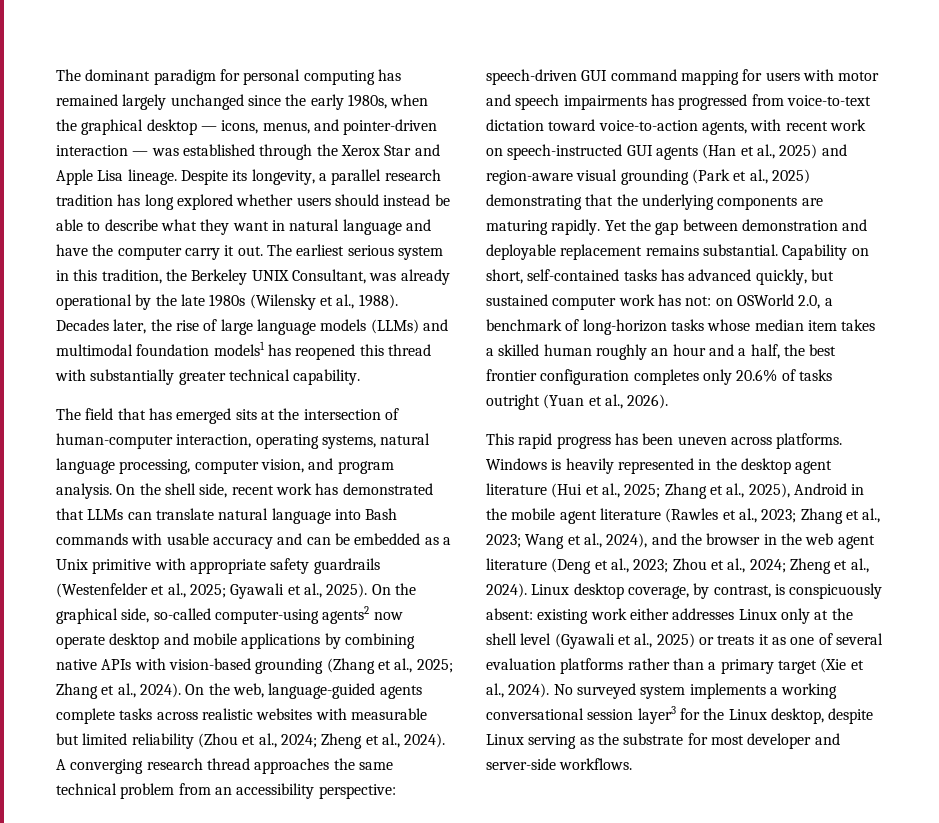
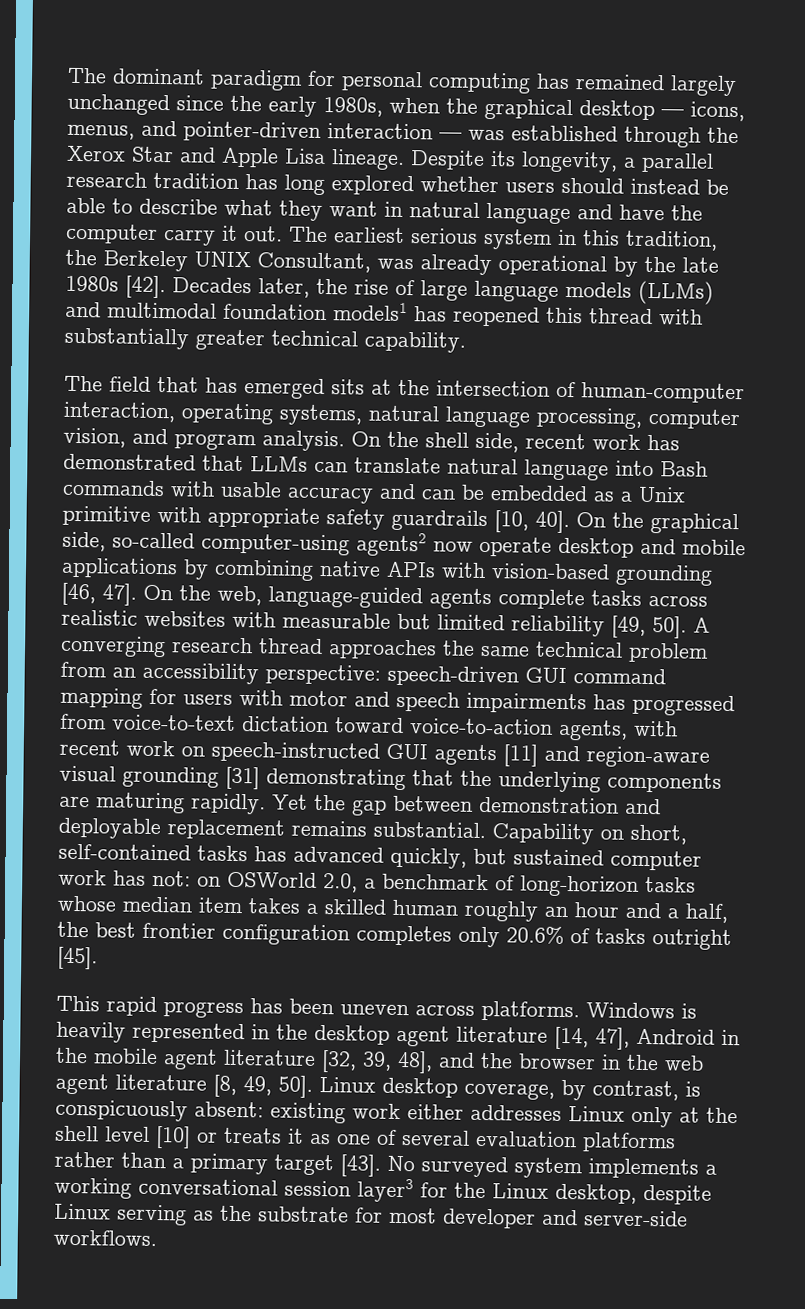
[249,294,398,310] (Wilensky et al., 1988). -> [125,275,166,299] [42].
[56,583,368,599] (Westenfelder et al., 2025; Gyawali et al., 2025). -> [494,510,570,534] [10, 40].
[326,658,453,674] [56,683,181,699] (Zhang et al., 2025; Zhang et al., 2024). -> [61,582,137,606] [46, 47].
[197,733,446,749] (Zhou et al., 2024; Zheng et al., 2024). -> [611,615,687,639] [49, 50].
[702,144,847,159] [486,169,810,185] (Han et al., 2025) and region-aware visual grounding (Park et al., 2025) -> [503,744,710,768] [59,765,260,790] [11] and region-aware visual grounding [31]
[543,394,669,409] (Yuan et al., 2026). -> [57,946,98,970] [45].
[551,483,790,499] (Hui et al., 2025; Zhang et al., 2025), -> [554,1026,630,1050] [14, 47],
[665,508,881,524] [486,533,648,549] (Rawles et al., 2023; Zhang et al., 2023; Wang et al., 2024), -> [321,1050,433,1074] [32, 39, 48],
[551,558,869,574] [486,583,527,598] (Deng et al., 2023; Zhou et al., 2024; Zheng et al., 2024). -> [213,1074,313,1098] [8, 49, 50].
[554,633,695,649] (Gyawali et al., 2025) -> [155,1126,191,1149] [10]
[820,658,864,673] [486,683,550,698] (Xie et al., 2024). -> [340,1154,381,1177] [43].

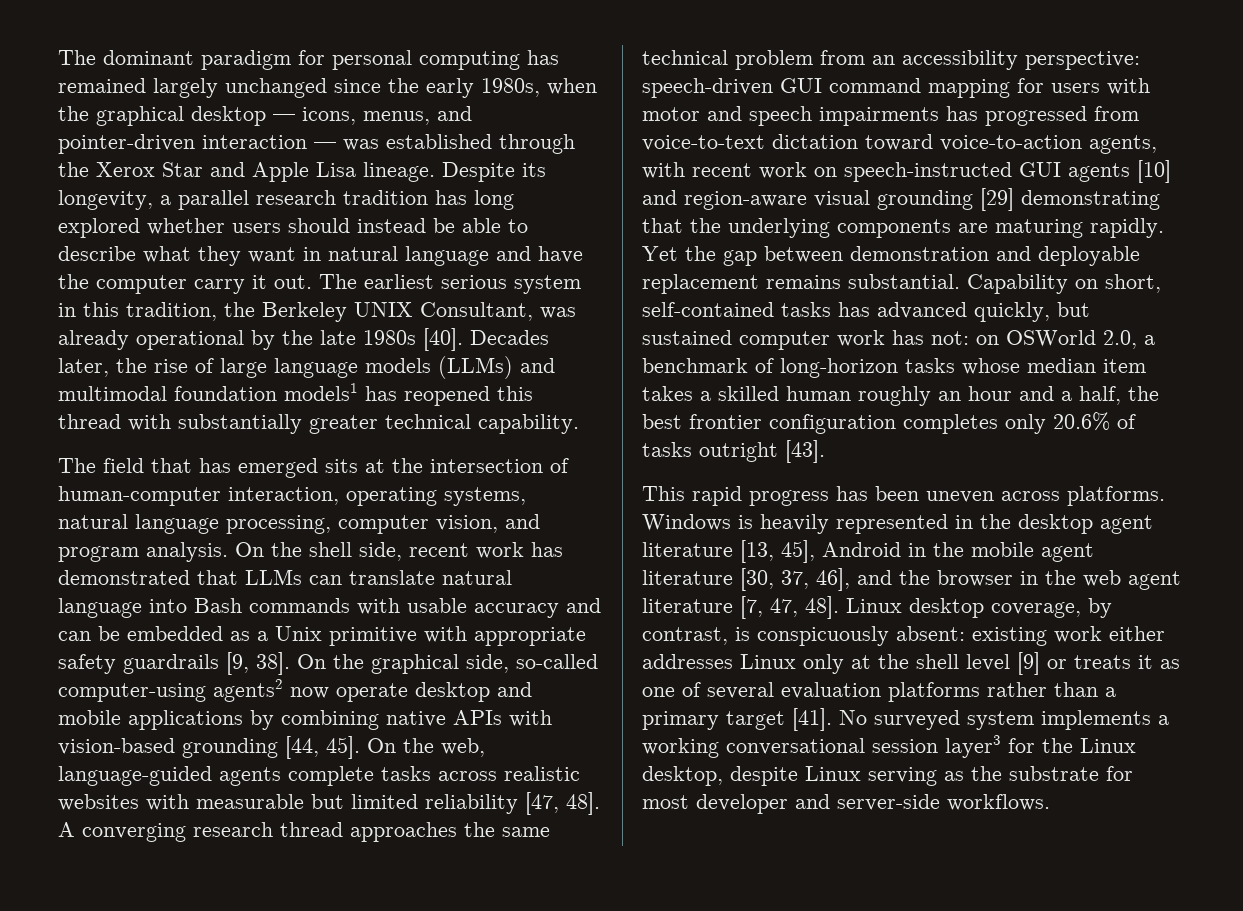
[125,275,166,299] [42]. -> [423,328,463,351] [40].
[494,510,570,534] [10, 40]. -> [226,652,290,675] [9, 38].
[61,582,137,606] [46, 47]. -> [285,736,360,759] [44, 45].
[611,615,687,639] [49, 50]. -> [525,792,600,815] [47, 48].
[503,744,538,767] [11] -> [1137,160,1171,183] [10]
[225,766,260,790] [31] -> [980,188,1014,211] [29]
[57,946,98,970] [45]. -> [785,440,825,463] [43].
[554,1026,630,1050] [14, 47], -> [740,540,815,563] [13, 45],
[321,1050,433,1074] [32, 39, 48], -> [740,568,850,591] [30, 37, 46],
[213,1074,313,1098] [8, 49, 50]. -> [740,596,839,619] [7, 47, 48].
[155,1126,191,1149] [10] -> [1017,652,1040,675] [9]
[340,1154,381,1177] [43]. -> [792,708,832,731] [41].

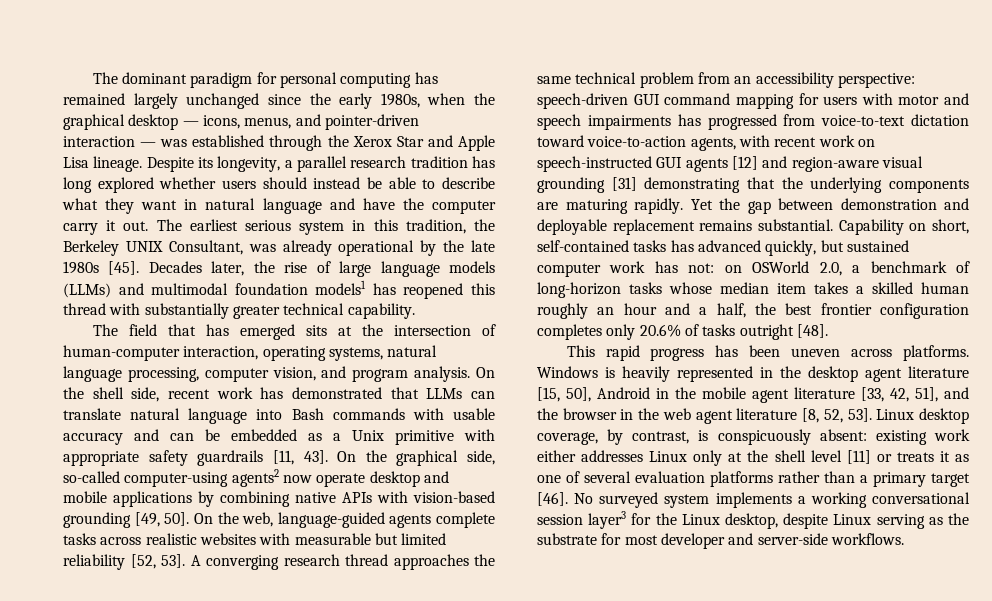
[423,328,463,351] [40]. -> [108,261,140,275] [45].
[226,652,290,675] [9, 38]. -> [272,450,328,465] [11, 43].
[285,736,360,759] [44, 45]. -> [134,512,190,527] [49, 50].
[525,792,600,815] [47, 48]. -> [130,554,185,569] [52, 53].
[1137,160,1171,183] [10] -> [731,156,758,170] [12]
[980,188,1014,211] [29] -> [611,177,637,191] [31]
[785,440,825,463] [43]. -> [796,324,828,338] [48].
[740,540,815,563] [13, 45], -> [537,387,591,402] [15, 50],
[740,568,850,591] [30, 37, 46], -> [861,387,938,402] [33, 42, 51],
[740,596,839,619] [7, 47, 48]. -> [802,408,872,423] [8, 52, 53].
[1017,652,1040,675] [9] -> [846,450,871,464] [11]
[792,708,832,731] [41]. -> [537,492,568,506] [46].

